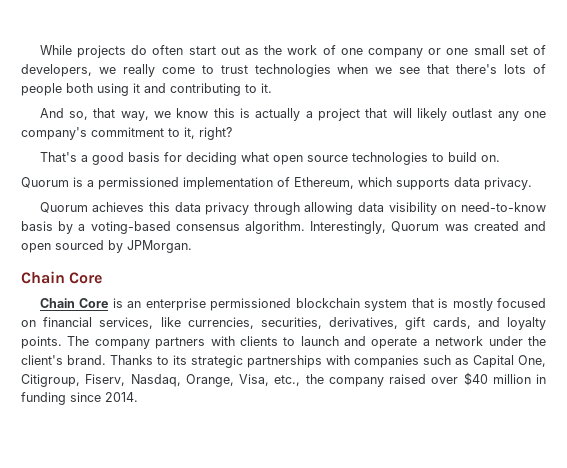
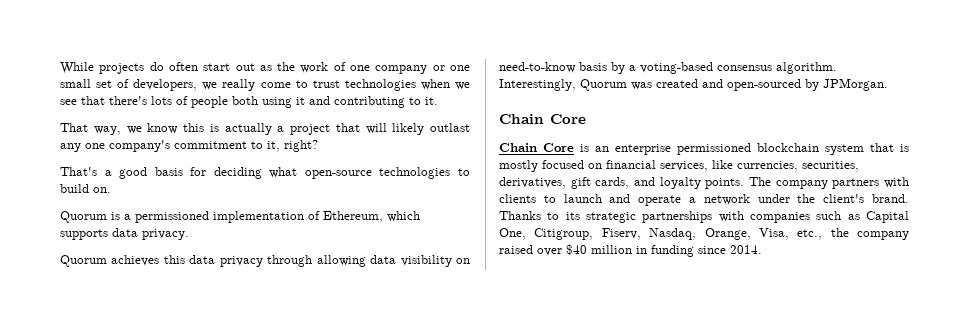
[39,108,116,120] And so, that -> [60,123,88,132] That
[272,155,348,165] open source -> [304,170,372,179] open-source
[21,240,104,253] open sourced -> [727,79,801,91] open-sourced

